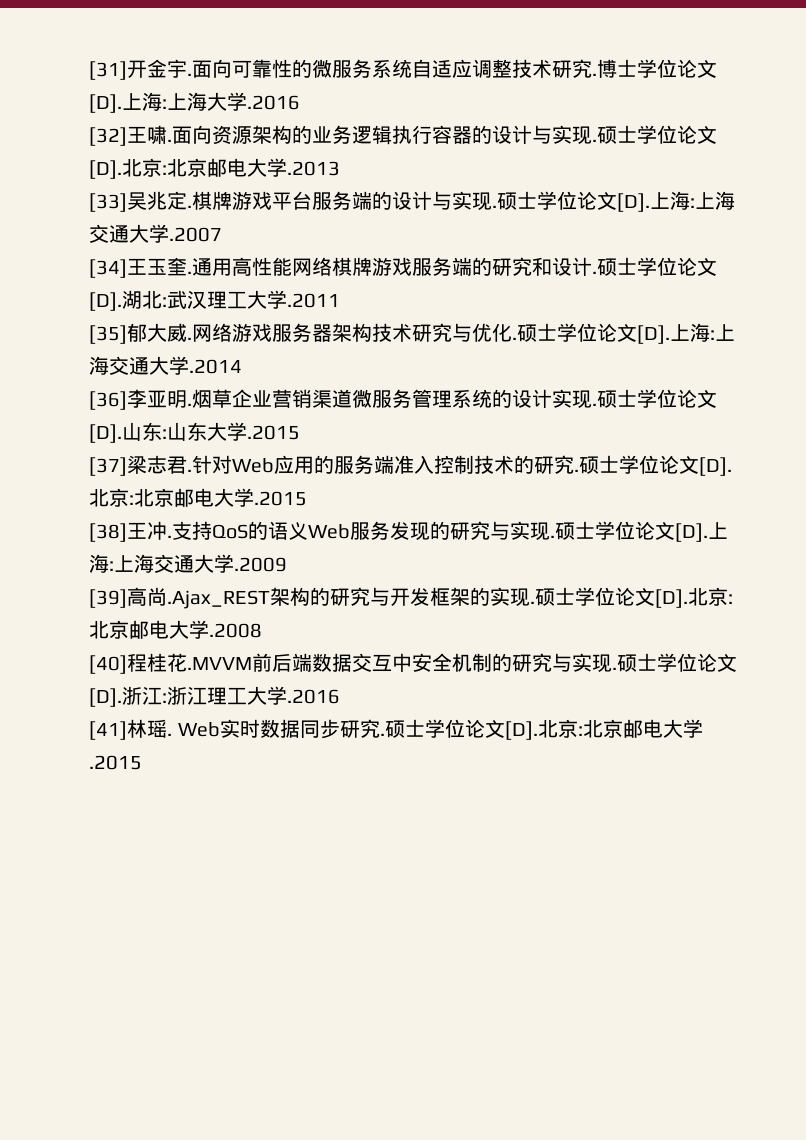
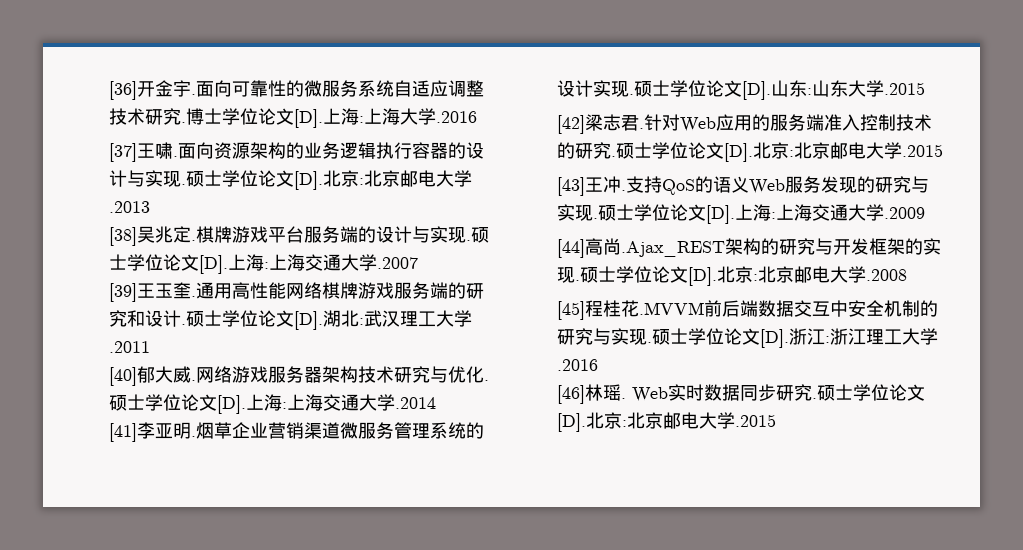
[89,61,128,80] [31] -> [108,81,137,100] [36]
[89,127,128,146] [32] -> [108,143,137,162] [37]
[89,193,128,212] [33] -> [108,227,137,246] [38]
[89,259,128,278] [34] -> [108,283,137,302] [39]
[89,325,128,344] [35] -> [108,367,137,386] [40]
[89,391,128,410] [36] -> [108,423,137,442] [41]
[89,457,128,476] [37] -> [556,115,585,134] [42]
[89,523,128,542] [38] -> [556,177,585,196] [43]
[89,589,128,608] [39] -> [556,239,585,258] [44]
[89,655,128,674] [40] -> [556,301,585,320] [45]
[89,721,128,740] [41] -> [556,385,585,404] [46]

